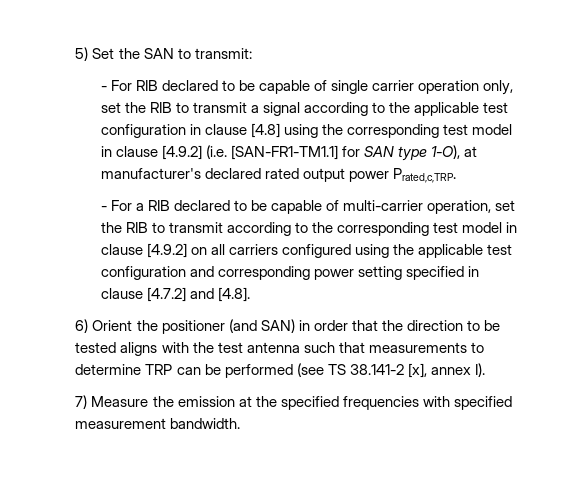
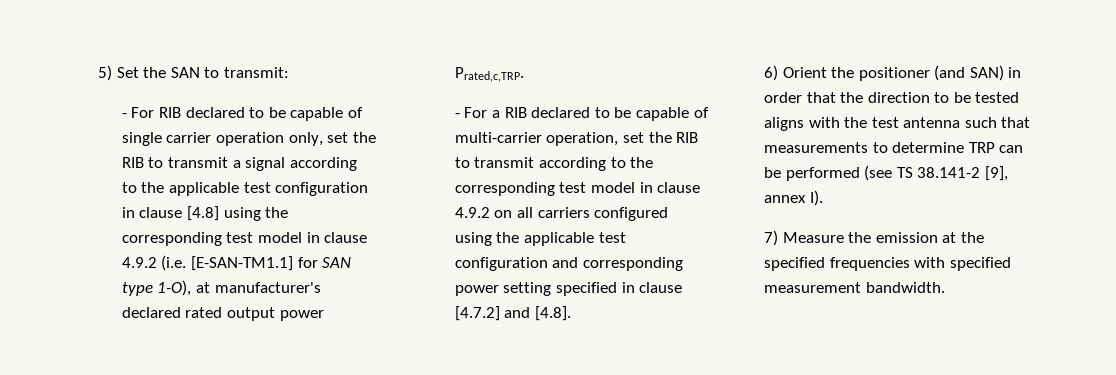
[161,145,339,160] [4.9.2] (i.e. [SAN-FR1-TM1.1] -> [121,255,293,271] 4.9.2 (i.e. [E-SAN-TM1.1]
[146,243,187,258] [4.9.2] -> [454,207,490,218] 4.9.2
[407,363,427,378] [x], -> [984,166,1008,181] [9],

